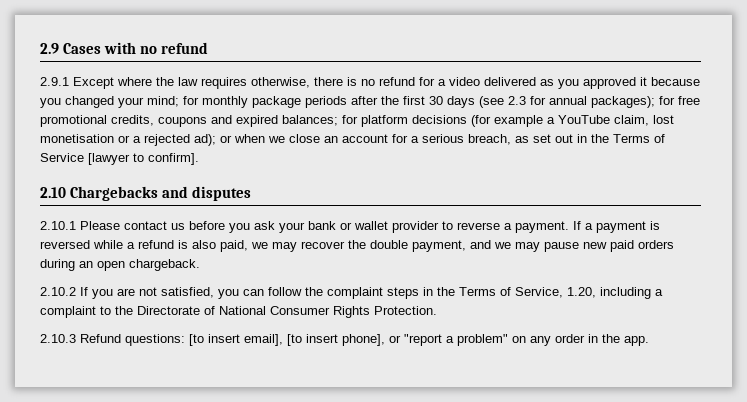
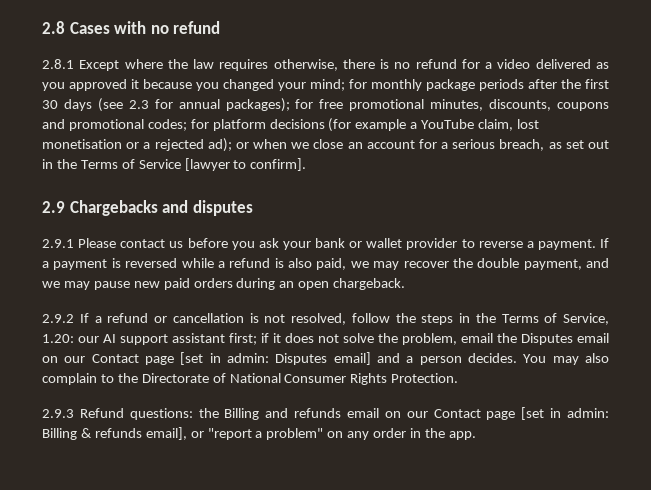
[40,43,59,54] 2.9 -> [42,21,65,34] 2.8
[40,77,69,86] 2.9.1 -> [42,59,74,69] 2.8.1
[111,115,338,127] credits, coupons and expired balances; -> [430,99,609,111] [42,119,187,131] minutes, discounts, coupons and promotional codes;
[40,187,66,198] 2.10 -> [42,201,65,213] 2.9
[40,221,76,230] 2.10.1 -> [42,239,74,248] 2.9.1
[40,287,264,299] 2.10.2 If you are not satisfied, you can -> [42,313,346,325] 2.9.2 If a refund or cancellation is not resolved,
[327,287,383,299] complaint -> (416, 318) none
[567,287,663,299] [40,306,96,318] 1.20, including a complaint -> [42,333,609,345] [42,352,609,365] [42,373,97,385] 1.20: our AI support assistant first; if it does not solve the problem, email the Disputes email on our Contact page [set in admin: Disputes email] and a person decides. You may also complain
[40,334,76,343] 2.10.3 -> [42,409,74,418] 2.9.3
[189,334,385,346] [to insert email], [to insert phone], -> [198,407,610,420] [42,427,187,440] the Billing and refunds email on our Contact page [set in admin: Billing & refunds email],

